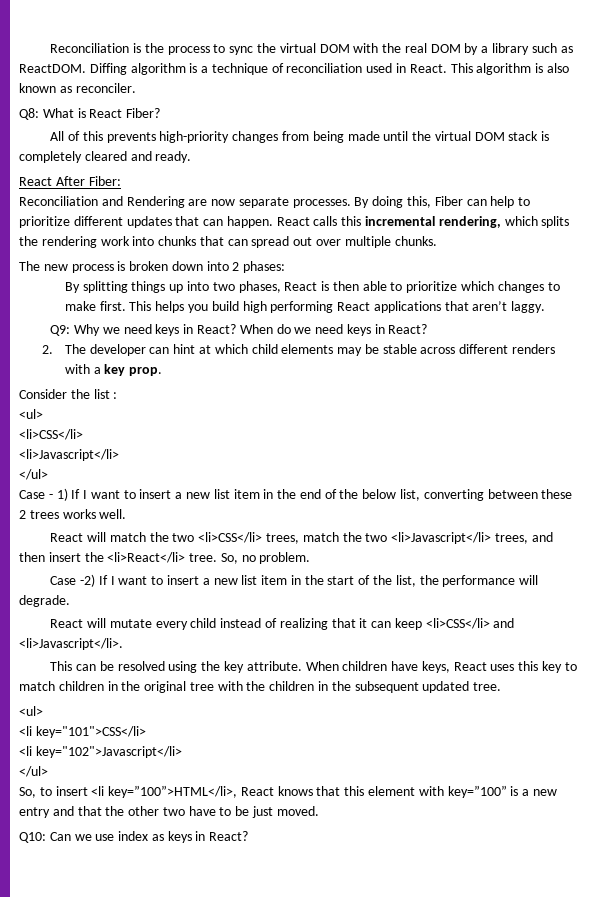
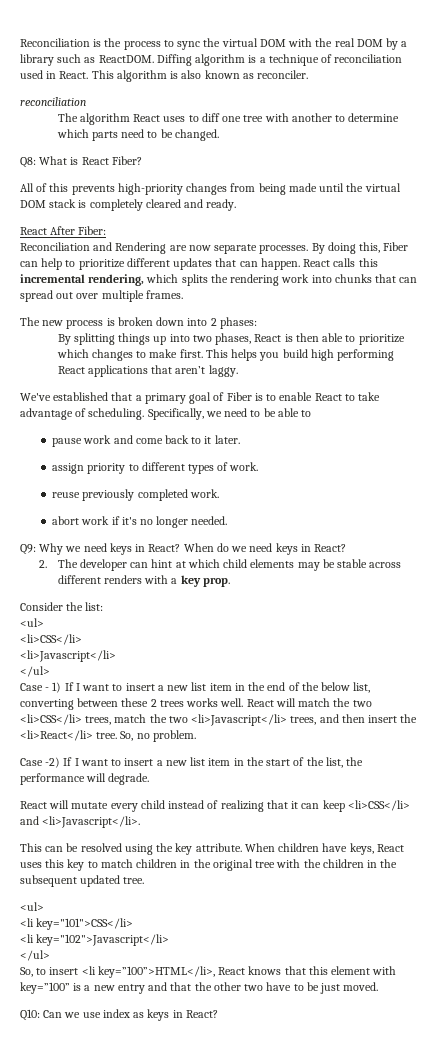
(136, 88) none -> [20,97,86,106] [57,113,400,125] [56,129,219,141] // reconciliation // The algorithm React uses to diff one tree with another to determine which parts need to be changed.
[394,236,437,246] chunks. -> [145,290,183,299] frames.
(546, 307) none -> [20,392,381,404] [20,408,312,420] [52,435,240,447] [52,462,259,474] [52,489,219,501] [52,516,228,528] // We've established that a primary goal of Fiber is to enable React to take advantage of scheduling. Specifically, we need to be able to // pause work and come back to it later. // assign priority to different types of work. // reuse previously completed work. // abort work if it's no longer needed.
[93,389,118,399] list : -> [85,602,104,611] list:
(127, 514) // -> (244, 702) none

